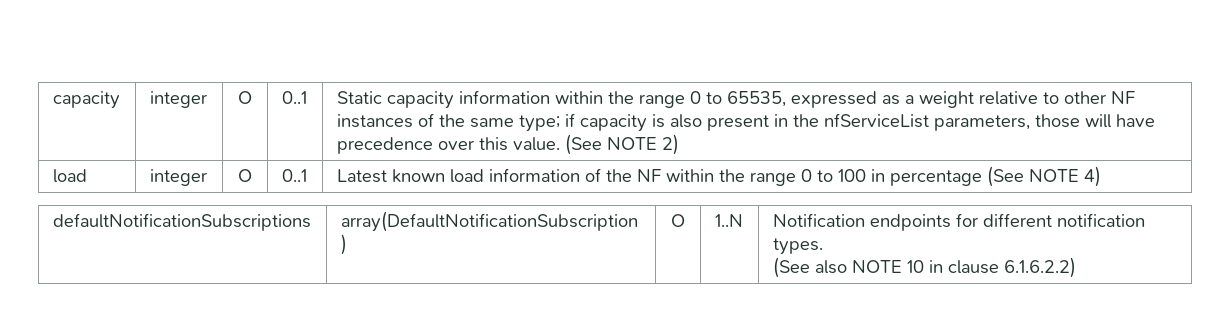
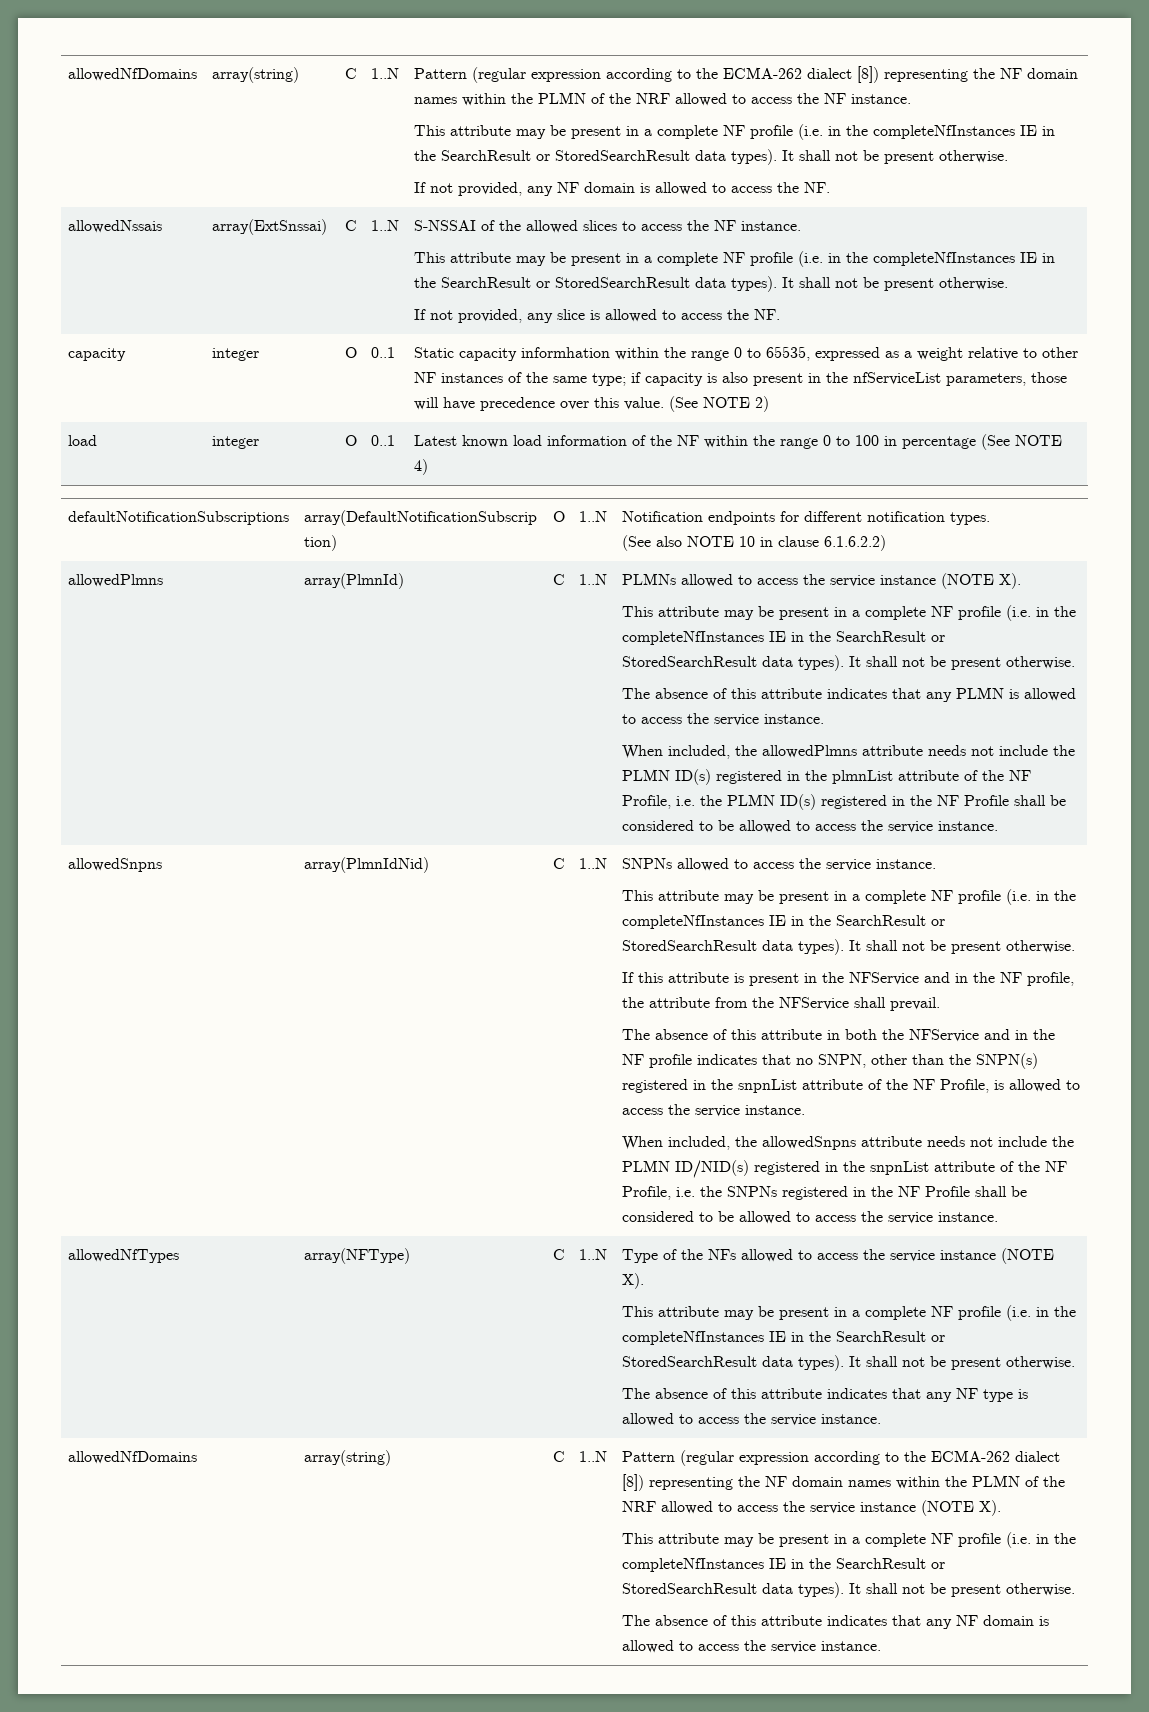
(52, 100) none -> [68,68,198,81] [212,67,300,83] [344,68,357,79] [371,68,400,79] [414,66,1079,83] [414,92,912,106] [414,124,1056,140] [414,149,1009,165] [414,182,831,196] [68,220,163,233] [212,219,328,235] [344,220,357,231] [371,220,400,231] [414,220,802,233] [414,251,1056,267] [414,276,1009,292] [414,309,781,323] allowedNfDomains | array(string) | C | 1..N | Pattern (regular expression according to the ECMA-262 dialect [8]) representing the NF domain names within the PLMN of the NRF allowed to access the NF instance. // This attribute may be present in a complete NF profile (i.e. in the completeNfInstances IE in the SearchResult or StoredSearchResult data types). It shall not be present otherwise. // If not provided, any NF domain is allowed to access the NF. // allowedNssais | array(ExtSnssai) | C | 1..N | S-NSSAI of the allowed slices to access the NF instance. // This attribute may be present in a complete NF profile (i.e. in the completeNfInstances IE in the SearchResult or StoredSearchResult data types). It shall not be present otherwise. // If not provided, any slice is allowed to access the NF. //
[458,90,550,104] information -> [521,347,611,358] informhation
(1076, 267) none -> [68,574,164,587] [304,573,405,589] [552,574,565,585] [579,574,608,585] [622,573,1022,589] [622,605,1077,621] [622,631,946,645] [622,655,1076,671] [622,687,1077,702] [622,713,825,726] [622,745,1076,759] [622,769,1032,785] [622,794,1067,810] [622,820,999,833] [68,858,163,872] [304,857,430,873] [552,858,565,869] [579,858,608,869] [622,858,937,871] [622,889,1077,905] [622,915,946,929] [622,939,1076,955] [622,972,1075,986] [622,997,941,1011] [622,1029,1056,1042] [622,1053,1039,1069] [622,1079,1081,1093] [622,1104,806,1117] [622,1136,1075,1150] [622,1160,1068,1178] [622,1186,1028,1200] [622,1211,999,1224] [68,1249,180,1263] [304,1248,411,1264] [552,1249,565,1260] [579,1249,608,1260] [622,1248,1055,1264] [622,1273,645,1289] [622,1305,1077,1321] [622,1331,946,1345] [622,1355,1076,1371] [622,1388,1029,1402] [622,1413,882,1426] [68,1451,198,1464] [304,1450,392,1466] [552,1451,565,1462] [579,1451,608,1462] [622,1450,1061,1466] [622,1474,1066,1491] [622,1500,1002,1516] [622,1532,1077,1548] [622,1558,946,1572] [622,1582,1076,1598] [622,1615,1050,1629] [622,1640,882,1653] // allowedPlmns | array(PlmnId) | C | 1..N | PLMNs allowed to access the service instance (NOTE X). // This attribute may be present in a complete NF profile (i.e. in the completeNfInstances IE in the SearchResult or StoredSearchResult data types). It shall not be present otherwise. // The absence of this attribute indicates that any PLMN is allowed to access the service instance. // When included, the allowedPlmns attribute needs not include the PLMN ID(s) registered in the plmnList attribute of the NF Profile, i.e. the PLMN ID(s) registered in the NF Profile shall be considered to be allowed to access the service instance. // allowedSnpns | array(PlmnIdNid) | C | 1..N | SNPNs allowed to access the service instance. // This attribute may be present in a complete NF profile (i.e. in the completeNfInstances IE in the SearchResult or StoredSearchResult data types). It shall not be present otherwise. // If this attribute is present in the NFService and in the NF profile, the attribute from the NFService shall prevail. // The absence of this attribute in both the NFService and in the NF profile indicates that no SNPN, other than the SNPN(s) registered in the snpnList attribute of the NF Profile, is allowed to access the service instance. // When included, the allowedSnpns attribute needs not include the PLMN ID/NID(s) registered in the snpnList attribute of the NF Profile, i.e. the SNPNs registered in the NF Profile shall be considered to be allowed to access the service instance. // allowedNfTypes | array(NFType) | C | 1..N | Type of the NFs allowed to access the service instance (NOTE X). // This attribute may be present in a complete NF profile (i.e. in the completeNfInstances IE in the SearchResult or StoredSearchResult data types). It shall not be present otherwise. // The absence of this attribute indicates that any NF type is allowed to access the service instance. // allowedNfDomains | array(string) | C | 1..N | Pattern (regular expression according to the ECMA-262 dialect [8]) representing the NF domain names within the PLMN of the NRF allowed to access the service instance (NOTE X). // This attribute may be present in a complete NF profile (i.e. in the completeNfInstances IE in the SearchResult or StoredSearchResult data types). It shall not be present otherwise. // The absence of this attribute indicates that any NF domain is allowed to access the service instance.

